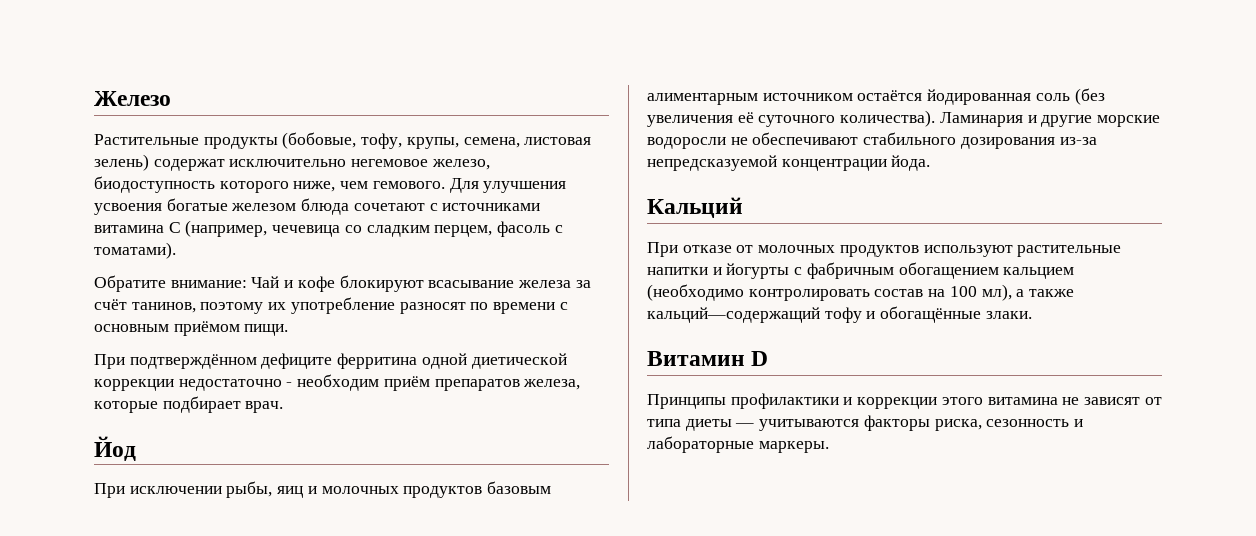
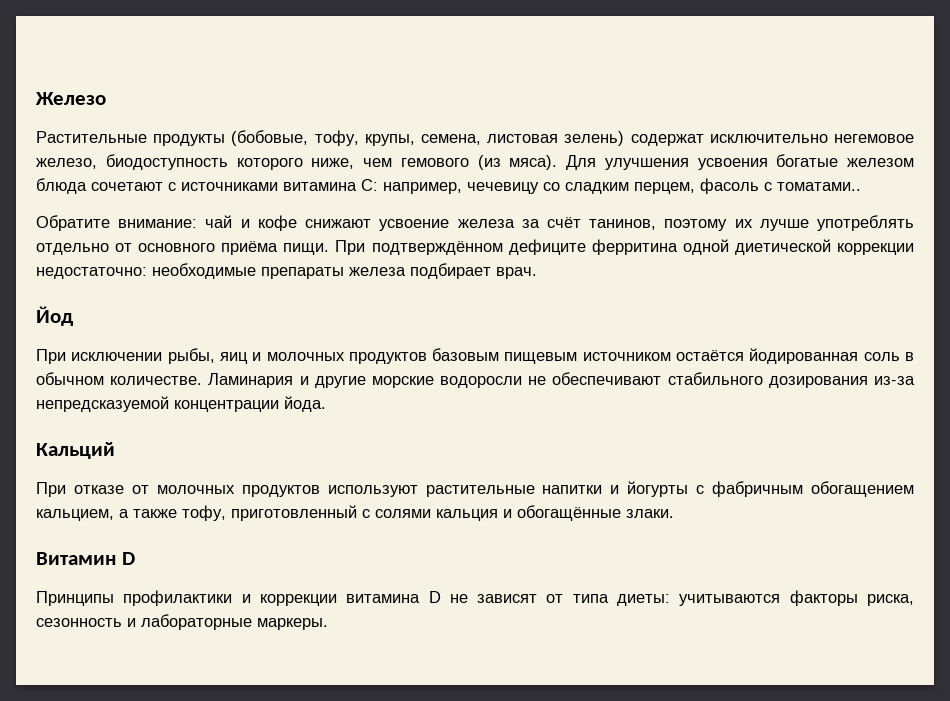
[372,181,445,189] гемового. -> [400,155,558,170] гемового (из мяса).
[168,220,341,237] C (например, чечевица -> [361,179,539,194] C: например, чечевицу
[94,242,176,259] томатами). -> [777,182,861,191] томатами..
[251,276,280,288] Чай -> [205,215,233,228] чай
[339,275,515,292] блокируют всасывание -> [305,219,450,231] снижают усвоение
[290,297,568,314] [94,321,240,336] употребление разносят по времени с основным приёмом -> [759,215,914,231] [36,241,279,255] лучше употреблять отдельно от основного приёма
(289, 330) // -> (330, 249) none
[178,374,581,391] [94,401,158,413] недостаточно - необходим приём препаратов железа, которые -> [36,263,406,279] недостаточно: необходимые препараты железа
[647,93,758,105] алиментарным -> [504,352,578,364] пищевым
[1074,88,1105,105] [647,110,936,127] (без увеличения её суточного количества). -> [904,352,914,361] [36,372,203,385] в обычном количестве.
[1003,267,1075,279] [647,284,1075,301] [647,307,862,323] кальцием (необходимо контролировать состав на 100 мл), а также кальций—содержащий тофу -> [36,505,498,521] кальцием, а также тофу, приготовленный с солями кальция
[941,397,1058,405] этого витамина -> [346,591,441,603] витамина D
[685,419,755,431] диеты — -> [617,594,671,606] диеты:

